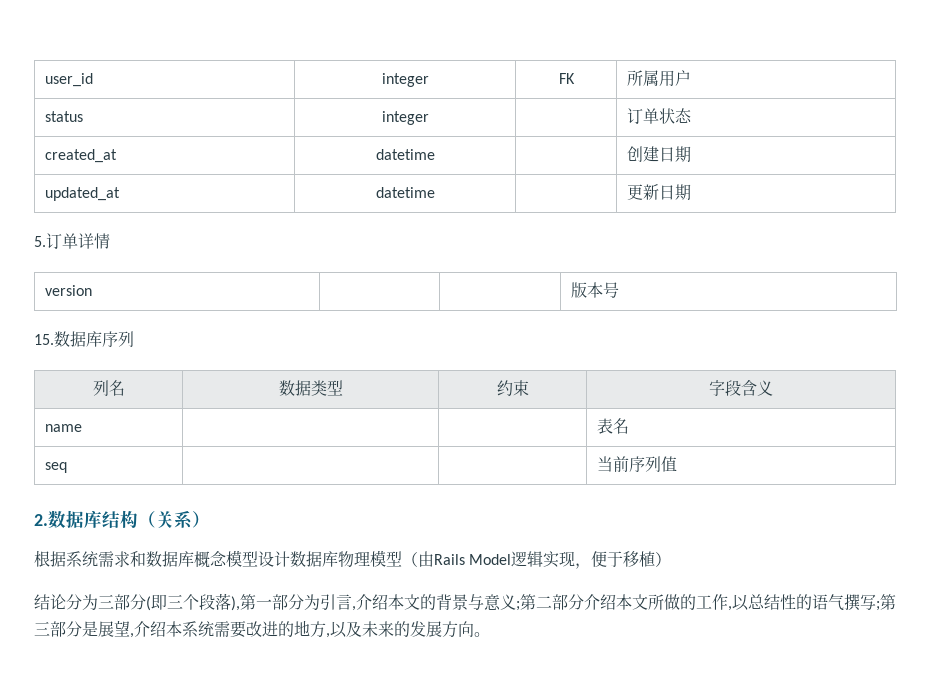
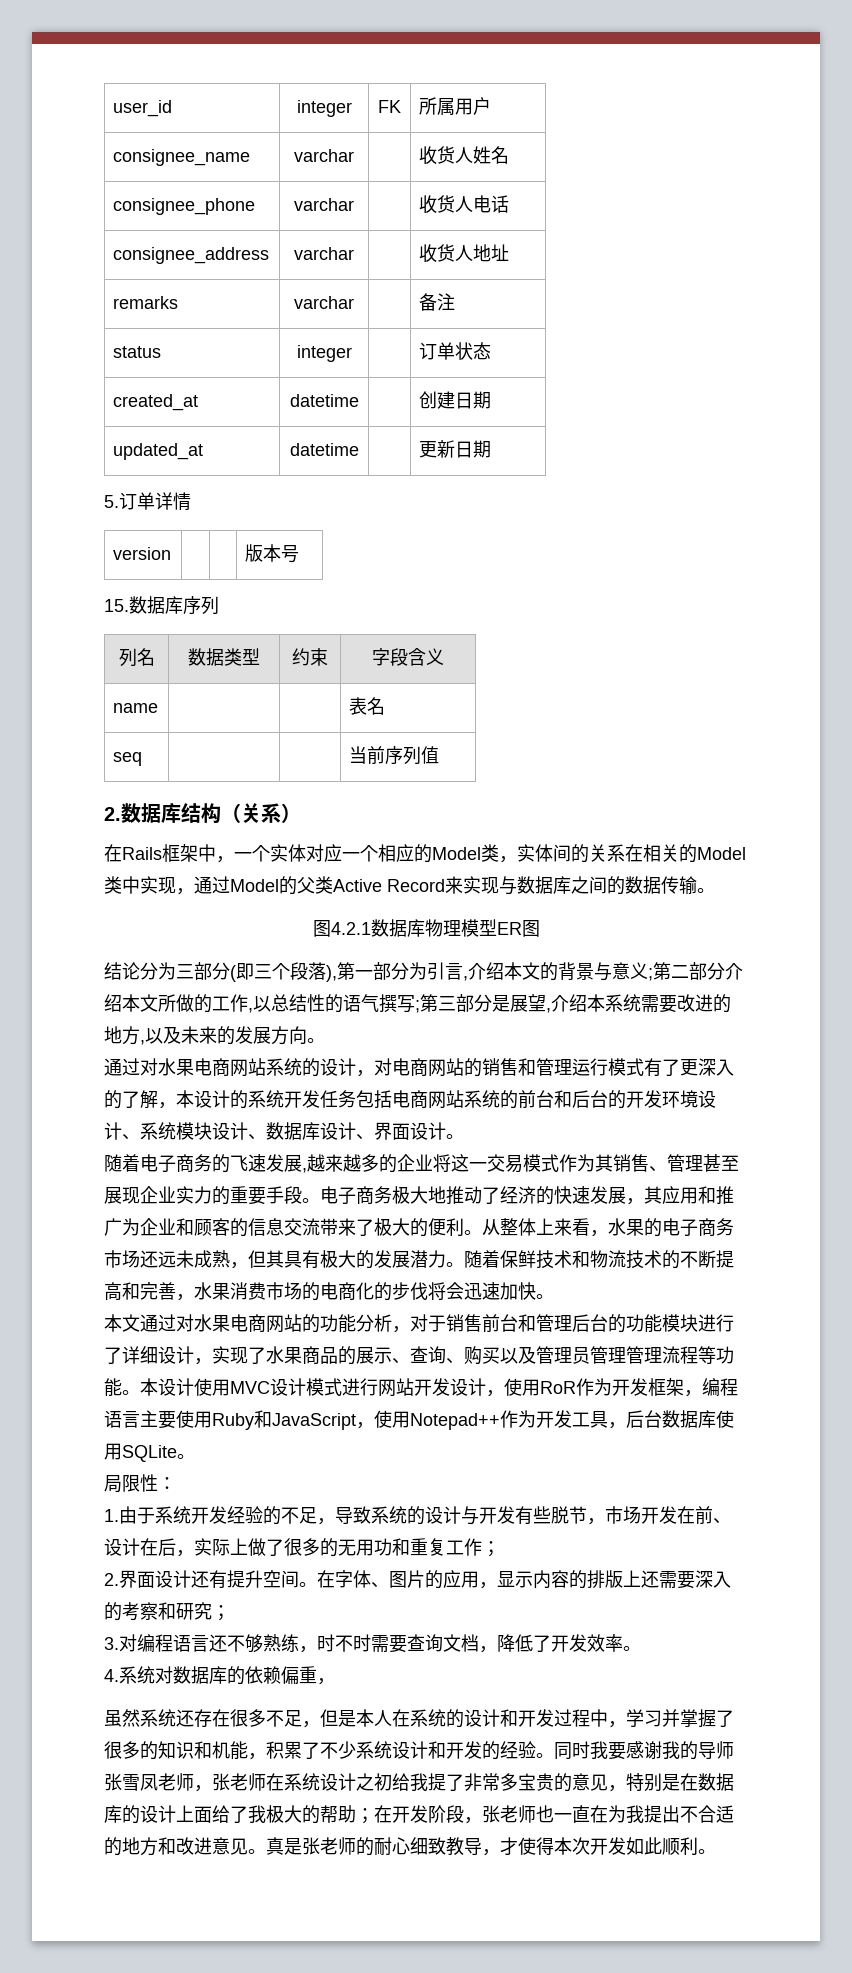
(691, 78) none -> [113,149,251,166] [294,149,354,162] [419,146,510,165] [113,198,256,215] [294,198,354,211] [419,195,510,214] [113,247,270,264] [294,247,354,260] [419,244,510,263] [113,296,179,309] [294,296,354,309] [419,293,456,311] // consignee_name | varchar | | 收货人姓名 // consignee_phone | varchar | | 收货人电话 // consignee_address | varchar | | 收货人地址 // remarks | varchar | | 备注
[34,550,672,569] 根据系统需求和数据库概念模型设计数据库物理模型（由Rails Model逻辑实现，便于移植） -> [104,844,746,863] [104,876,715,895] [312,919,540,937] 在Rails框架中，一个实体对应一个相应的Model类，实体间的关系在相关的Model类中实现，通过Model的父类Active Record来实现与数据库之间的数据传输。 // 图4.2.1数据库物理模型ER图
(490, 634) none -> [104,1058,734,1077] [104,1090,716,1109] [104,1122,464,1140] [104,1154,739,1173] [104,1186,734,1205] [104,1218,734,1237] [104,1250,734,1269] [104,1282,554,1301] [104,1314,734,1333] [104,1346,734,1365] [104,1378,738,1397] [104,1410,734,1430] [104,1443,195,1462] [104,1474,176,1493] [104,1506,731,1525] [104,1538,500,1557] [104,1570,731,1589] [104,1602,230,1621] [104,1634,641,1653] [104,1666,335,1685] [104,1709,734,1728] [104,1741,734,1760] [104,1773,734,1792] [104,1805,734,1824] [104,1837,716,1856] // 通过对水果电商网站系统的设计，对电商网站的销售和管理运行模式有了更深入的了解，本设计的系统开发任务包括电商网站系统的前台和后台的开发环境设计、系统模块设计、数据库设计、界面设计。 // 随着电子商务的飞速发展,越来越多的企业将这一交易模式作为其销售、管理甚至展现企业实力的重要手段。电子商务极大地推动了经济的快速发展，其应用和推广为企业和顾客的信息交流带来了极大的便利。从整体上来看，水果的电子商务市场还远未成熟，但其具有极大的发展潜力。随着保鲜技术和物流技术的不断提高和完善，水果消费市场的电商化的步伐将会迅速加快。 // 本文通过对水果电商网站的功能分析，对于销售前台和管理后台的功能模块进行了详细设计，实现了水果商品的展示、查询、购买以及管理员管理管理流程等功能。本设计使用MVC设计模式进行网站开发设计，使用RoR作为开发框架，编程语言主要使用Ruby和JavaScript，使用Notepad++作为开发工具，后台数据库使用SQLite。 // 局限性： // 1.由于系统开发经验的不足，导致系统的设计与开发有些脱节，市场开发在前、设计在后，实际上做了很多的无用功和重复工作； // 2.界面设计还有提升空间。在字体、图片的应用，显示内容的排版上还需要深入的考察和研究； // 3.对编程语言还不够熟练，时不时需要查询文档，降低了开发效率。 // 4.系统对数据库的依赖偏重， // 虽然系统还存在很多不足，但是本人在系统的设计和开发过程中，学习并掌握了很多的知识和机能，积累了不少系统设计和开发的经验。同时我要感谢我的导师张雪凤老师，张老师在系统设计之初给我提了非常多宝贵的意见，特别是在数据库的设计上面给了我极大的帮助；在开发阶段，张老师也一直在为我提出不合适的地方和改进意见。真是张老师的耐心细致教导，才使得本次开发如此顺利。

